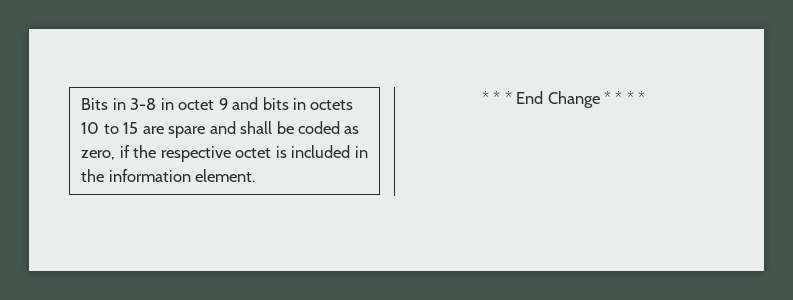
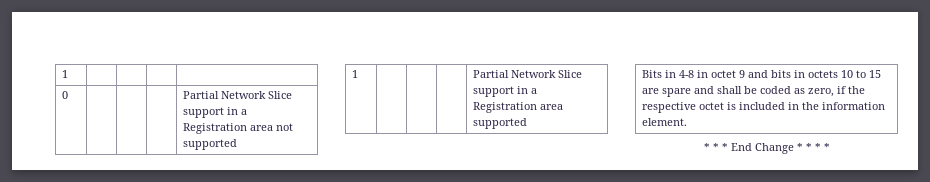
(81, 104) none -> [62,70,69,78] [62,91,69,99] [183,91,293,99] [183,107,248,118] [183,123,294,134] [183,139,238,150] [352,70,359,78] [473,70,583,78] [473,86,538,97] [473,102,564,113] [473,118,528,129] 1 | | | | // 0 | | | | Partial Network Slice support in a Registration area not supported // 1 | | | | Partial Network Slice support in a Registration area supported //
[130,98,157,110] 3-8 -> [679,70,695,78] 4-8

